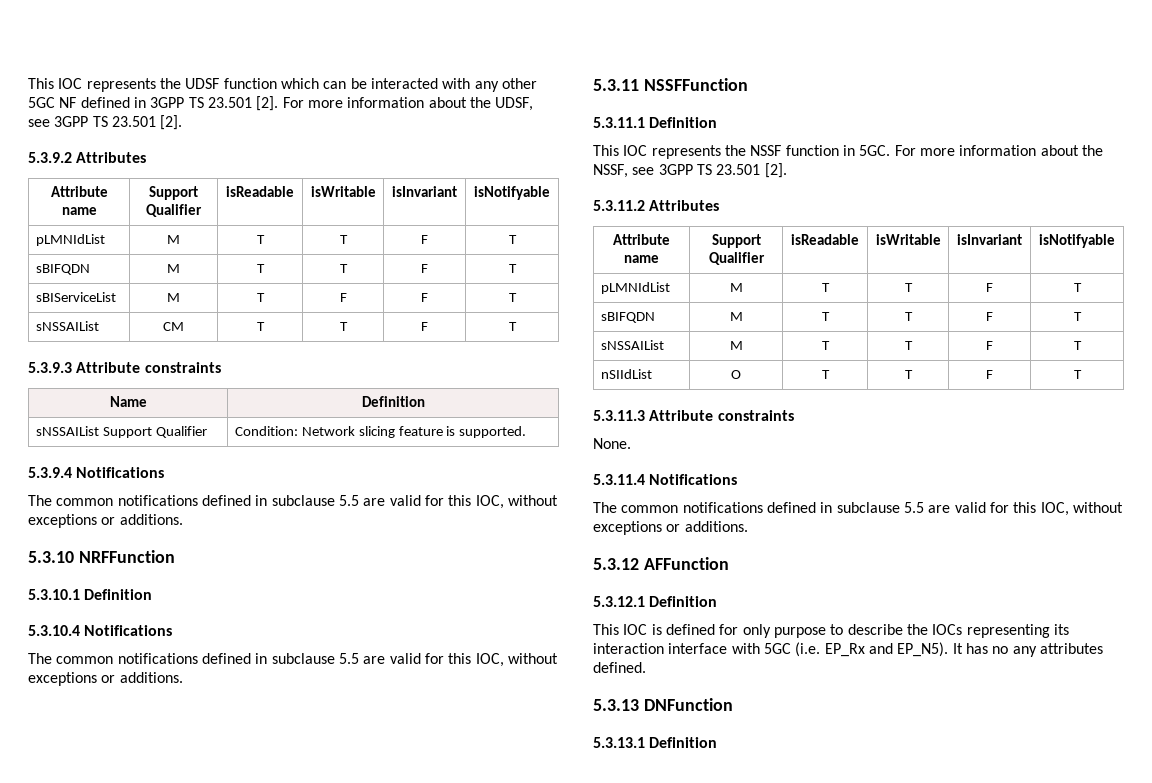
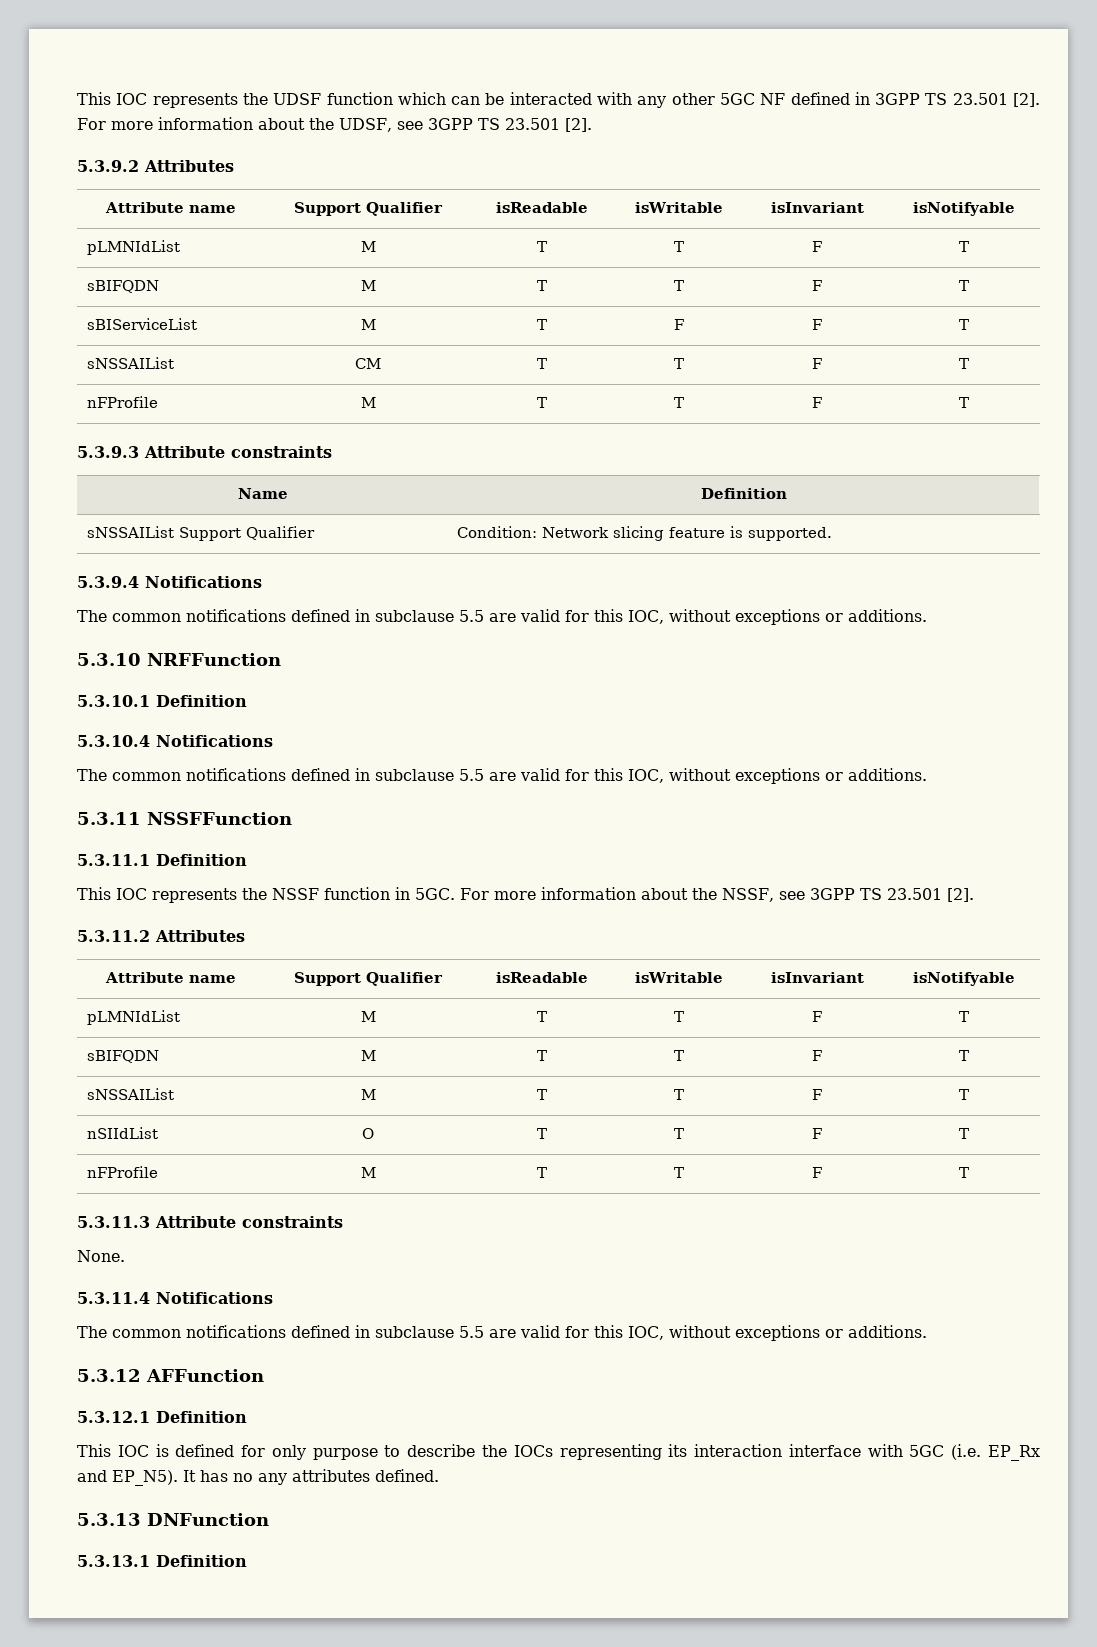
(517, 326) none -> [86,396,158,408] [360,397,376,408] [537,397,547,408] [674,397,684,408] [812,397,822,408] [958,397,969,408] // nFProfile | M | T | T | F | T
(1082, 374) none -> [86,1166,158,1178] [360,1167,376,1178] [537,1167,547,1178] [674,1167,684,1178] [812,1167,822,1178] [958,1167,969,1178] // nFProfile | M | T | T | F | T

